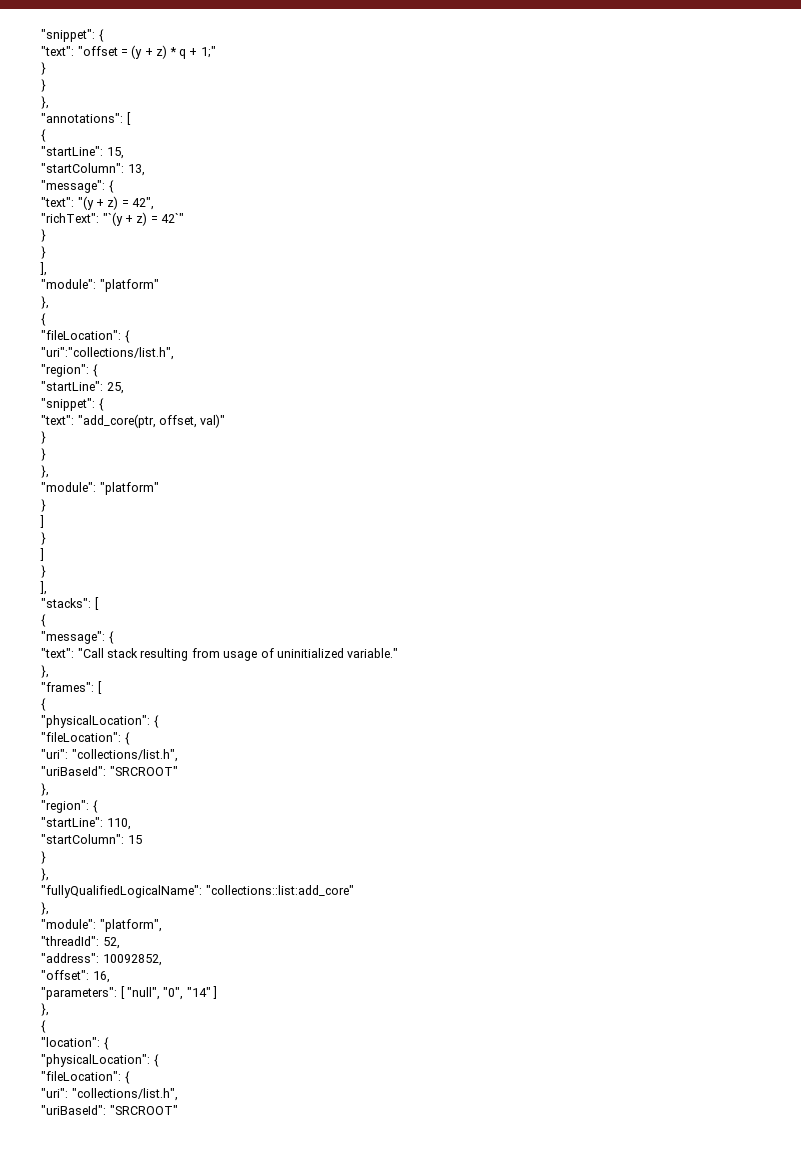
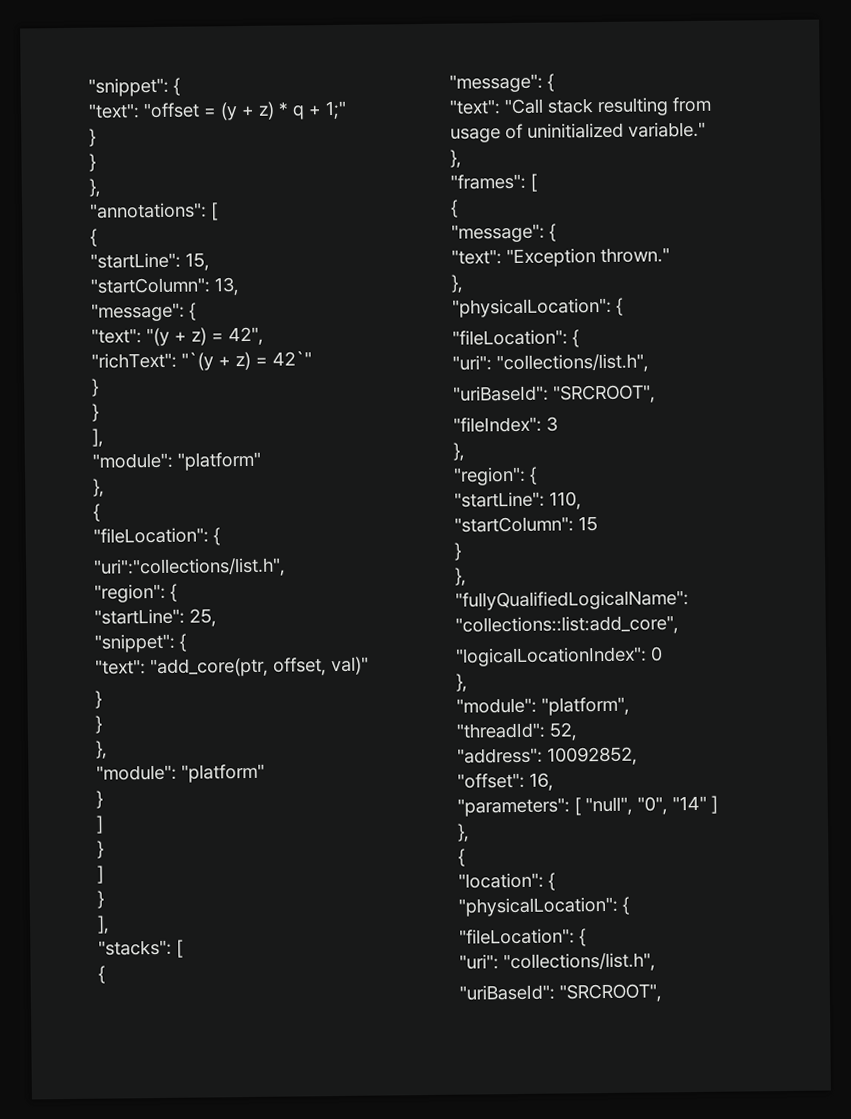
[41,715,159,728] [41,732,130,745] [41,749,178,762] [41,766,178,776] // "physicalLocation": { // "fileLocation": { // "uri": "collections/list.h", // "uriBaseId": "SRCROOT" -> [450,223,556,243] [450,247,670,268] [450,274,464,293] [451,297,623,318] [451,329,579,348] [451,353,649,374] [452,384,656,404] [452,416,558,433] // "message": { // "text": "Exception thrown." // }, // "physicalLocation": { // "fileLocation": { // "uri": "collections/list.h", // "uriBaseId": "SRCROOT", // "fileIndex": 3
[205,885,354,896] "collections::list:add_core" -> [454,615,679,636] [454,646,663,667] "collections::list:add_core", // "logicalLocationIndex": 0
[109,1105,178,1115] "SRCROOT" -> [558,983,662,1003] "SRCROOT",

